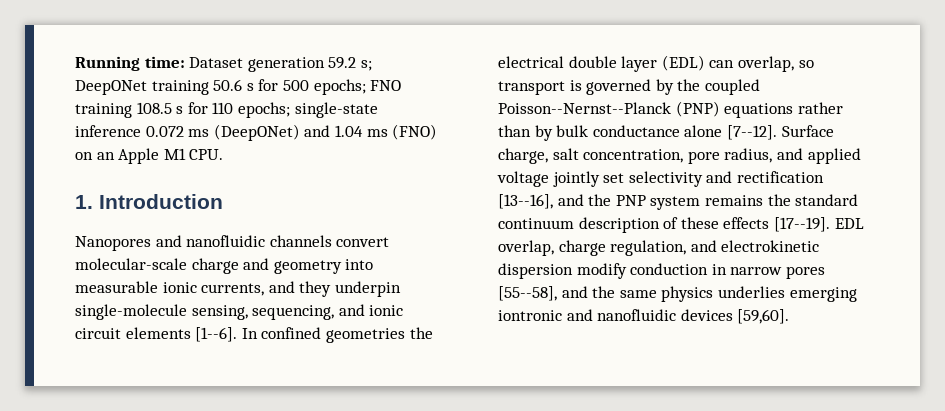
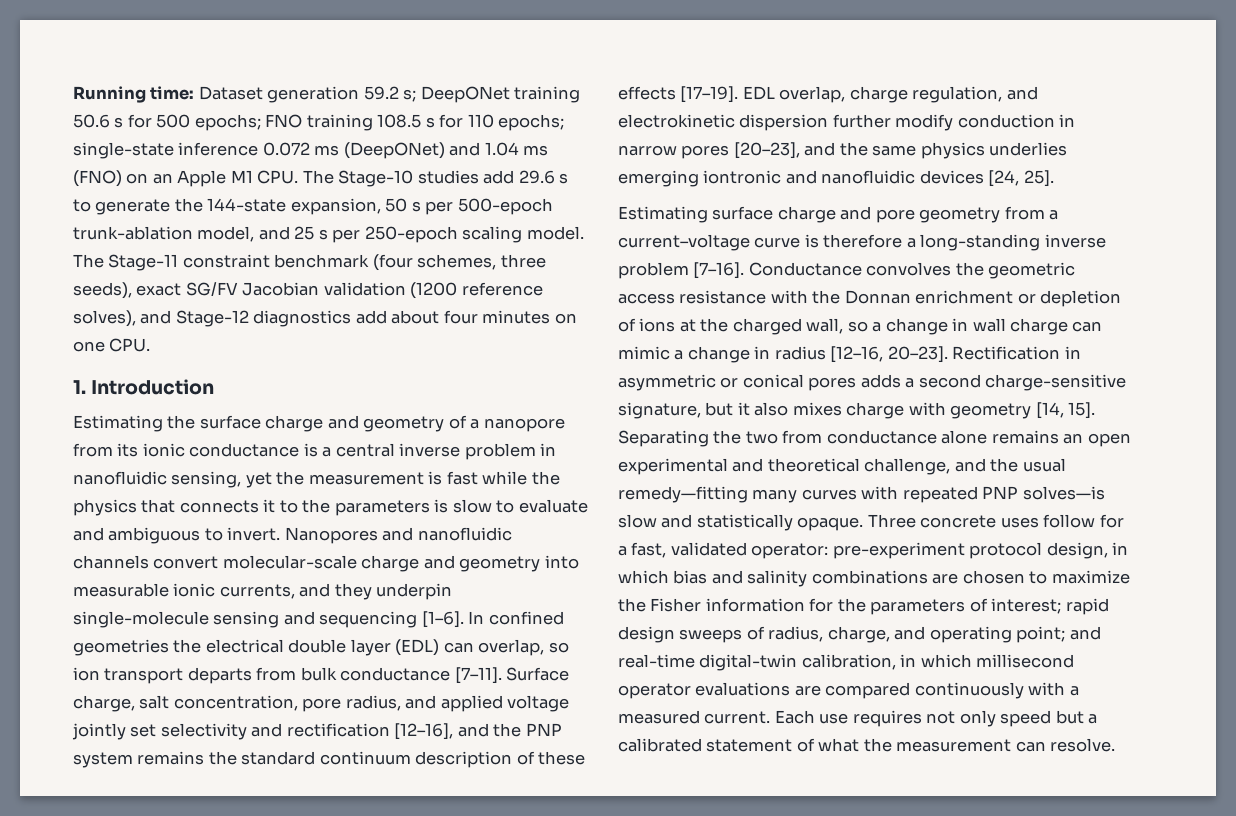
[75,194,223,209] // 1. Introduction // -> [302,170,569,187] [73,198,553,215] [73,226,584,243] [73,254,546,271] [73,282,543,299] [73,310,577,327] [73,338,151,352] [73,379,215,395] [73,415,565,432] [73,443,557,460] [73,471,560,488] [73,499,588,516] [73,527,281,544] The Stage-10 studies add 29.6 s to generate the 144-state expansion, 50 s per 500-epoch trunk-ablation model, and 25 s per 250-epoch scaling model. The Stage-11 constraint benchmark (four schemes, three seeds), exact SG/FV Jacobian validation (1200 reference solves), and Stage-12 diagnostics add about four minutes on one CPU. // 1. Introduction // Estimating the surface charge and geometry of a nanopore from its ionic conductance is a central inverse problem in nanofluidic sensing, yet the measurement is fast while the physics that connects it to the parameters is slow to evaluate and ambiguous to invert.
[191,304,404,320] [75,327,238,342] sensing, sequencing, and ionic circuit elements [1--6]. -> [213,611,464,628] sensing and sequencing [1–6].
[498,79,760,95] [498,101,843,118] [498,125,777,141] transport is governed by the coupled Poisson--Nernst--Planck (PNP) equations rather than by bulk conductance alone [7--12]. -> [73,667,502,684] ion transport departs from bulk conductance [7–11].
[498,194,553,209] [13--16], -> [394,723,454,740] [12–16],
[773,217,830,232] [17--19]. -> [680,86,739,103] [17–19].
(573, 271) none -> [832,114,891,128] further
[498,286,557,301] [55--58], -> [733,142,800,159] [20–23],
[737,309,790,324] [59,60]. -> [988,170,1054,187] [618,206,1059,223] [618,234,1106,251] [618,262,1076,279] [618,290,1122,307] [618,318,1103,335] [618,346,1081,363] [618,374,1127,391] [618,402,1096,419] [618,430,1131,447] [618,458,1066,475] [618,486,1105,503] [618,514,1124,531] [618,542,1129,559] [618,570,1130,587] [618,598,1109,615] [618,626,1101,643] [618,654,1075,671] [618,682,1079,699] [618,710,1098,727] [618,738,1116,752] [24, 25]. // Estimating surface charge and pore geometry from a current–voltage curve is therefore a long-standing inverse problem [7–16]. Conductance convolves the geometric access resistance with the Donnan enrichment or depletion of ions at the charged wall, so a change in wall charge can mimic a change in radius [12–16, 20–23]. Rectification in asymmetric or conical pores adds a second charge-sensitive signature, but it also mixes charge with geometry [14, 15]. Separating the two from conductance alone remains an open experimental and theoretical challenge, and the usual remedy—fitting many curves with repeated PNP solves—is slow and statistically opaque. Three concrete uses follow for a fast, validated operator: pre-experiment protocol design, in which bias and salinity combinations are chosen to maximize the Fisher information for the parameters of interest; rapid design sweeps of radius, charge, and operating point; and real-time digital-twin calibration, in which millisecond operator evaluations are compared continuously with a measured current. Each use requires not only speed but a calibrated statement of what the measurement can resolve.

